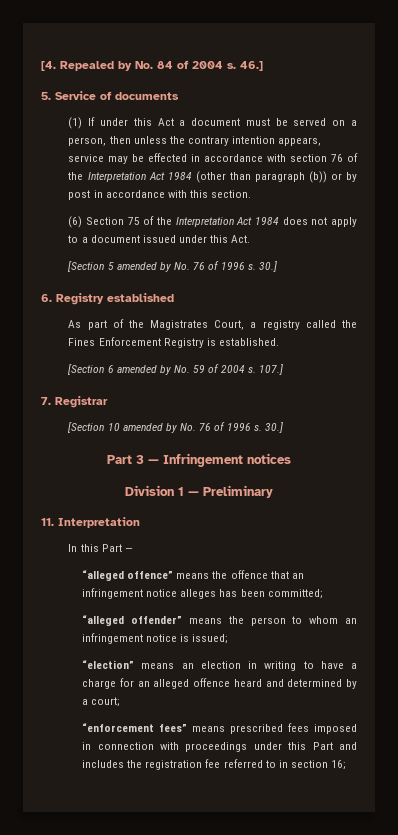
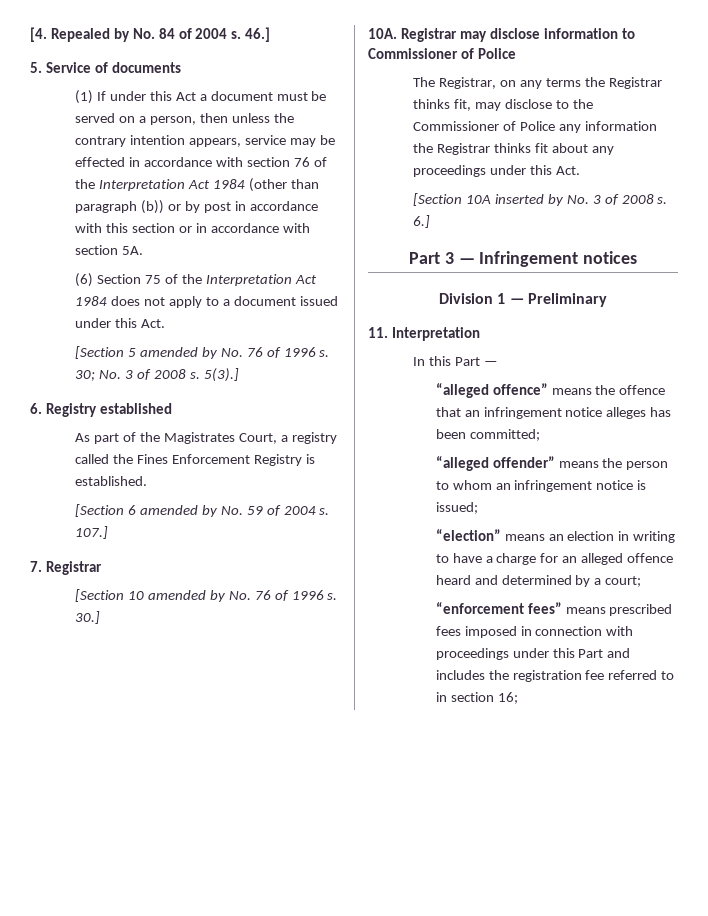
[210,190,251,198] section. -> [131,223,310,233] [75,245,144,255] section or in accordance with section 5A.
[259,261,278,272] 30.] -> [75,368,239,382] 30; No. 3 of 2008 s. 5(3).]
(284, 427) none -> [368,28,635,42] [368,48,516,59] [413,77,662,89] [413,99,593,111] [413,121,657,133] [413,143,614,155] [413,165,580,177] [413,193,668,206] [413,215,431,228] // 10A. Registrar may disclose information to Commissioner of Police // The Registrar, on any terms the Registrar thinks fit, may disclose to the Commissioner of Police any information the Registrar thinks fit about any proceedings under this Act. // [Section 10A inserted by No. 3 of 2008 s. 6.]

